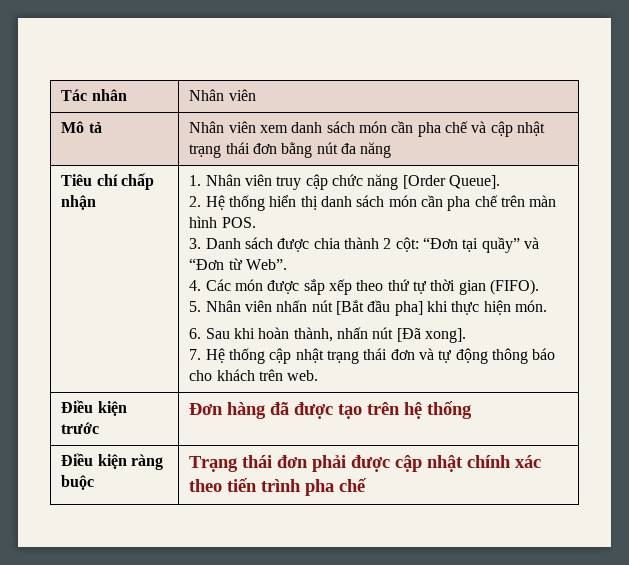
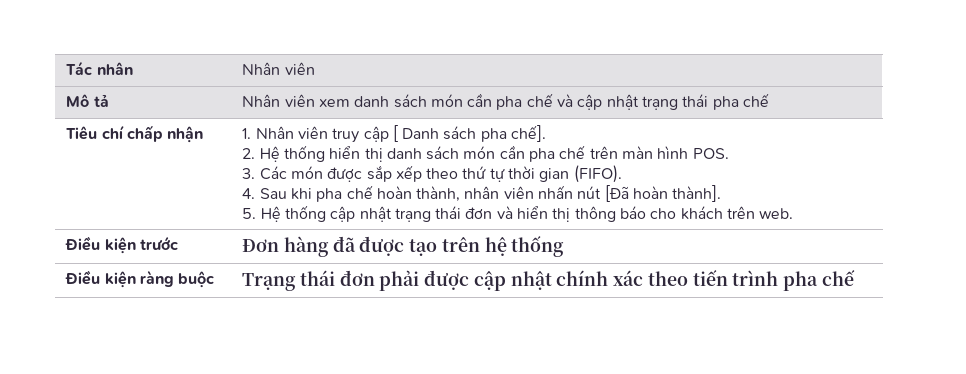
[253,142,392,158] đơn bằng nút đa năng -> [712,93,770,110] pha chế
[332,174,501,190] chức năng [Order Queue]. -> [392,125,547,142] [ Danh sách pha chế].
[205,237,540,253] [189,258,288,270] [189,280,202,291] Danh sách được chia thành 2 cột: “Đơn tại quầy” và “Đơn từ Web”. // 4. -> (256, 173) none
[189,300,548,316] [189,327,467,343] [189,349,202,360] 5. Nhân viên nhấn nút [Bắt đầu pha] khi thực hiện món. // 6. Sau khi hoàn thành, nhấn nút [Đã xong]. // 7. -> [242,185,722,202] [242,208,257,219] 4. Sau khi pha chế hoàn thành, nhân viên nhấn nút [Đã hoàn thành]. // 5.
[438,348,488,364] tự động -> [517,206,571,222] hiển thị

